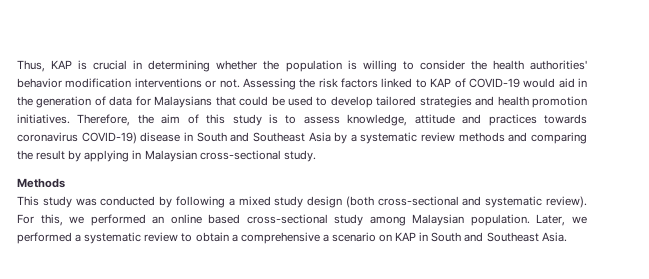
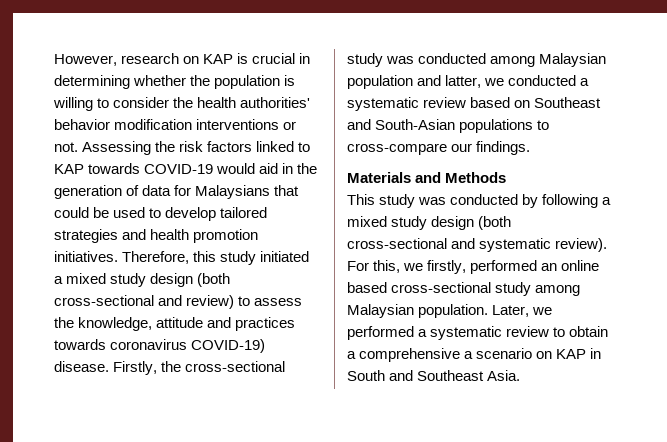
[17,60,45,72] Thus, -> [54,53,200,66] However, research on
[454,78,466,88] of -> [88,163,141,174] towards
[137,114,278,126] the aim of this study is -> [193,251,310,265] [54,273,231,287] [54,295,235,309] this study initiated a mixed study design (both cross-sectional and review)
(340, 120) none -> [54,317,74,328] the
[140,132,588,144] [17,150,316,162] disease in South and Southeast Asia by a systematic review methods and comparing the result by applying in Malaysian cross-sectional study. // -> [54,361,286,375] [347,53,607,67] [347,75,590,89] [347,97,602,111] [347,119,550,133] [347,141,531,155] [347,172,442,183] disease. Firstly, the cross-sectional study was conducted among Malaysian population and latter, we conducted a systematic review based on Southeast and South-Asian populations to cross-compare our findings. // Materials and
(85, 220) none -> [427,260,467,274] firstly,

